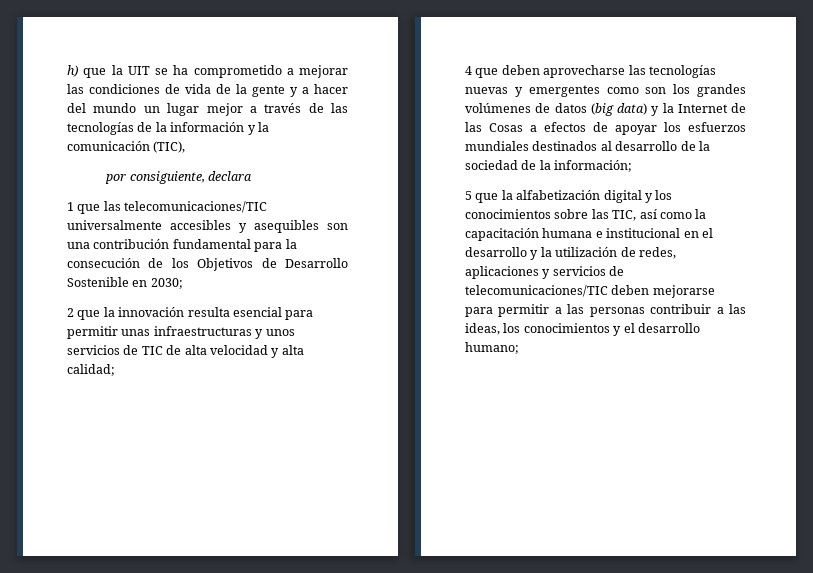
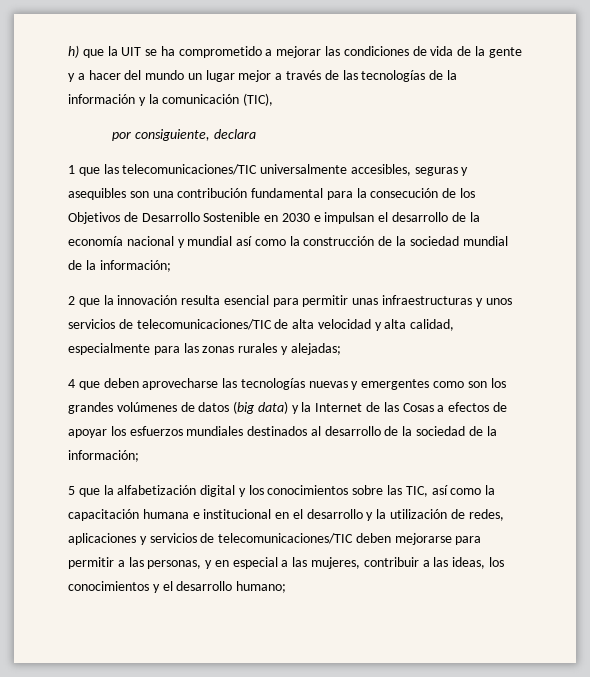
[170,220,231,230] accesibles -> [350,164,458,176] accesibles, seguras
[150,278,183,289] 2030; -> [281,212,480,224] [68,236,508,248] [68,260,171,272] 2030 e impulsan el desarrollo de la economía nacional y mundial así como la construcción de la sociedad mundial de la información;
[141,346,163,355] TIC -> [136,319,272,330] telecomunicaciones/TIC
[67,364,115,376] calidad; -> [410,319,455,331] [68,343,341,355] calidad, especialmente para las zonas rurales y alejadas;
[589,307,645,317] personas -> [147,557,361,569] personas, y en especial a las mujeres,

